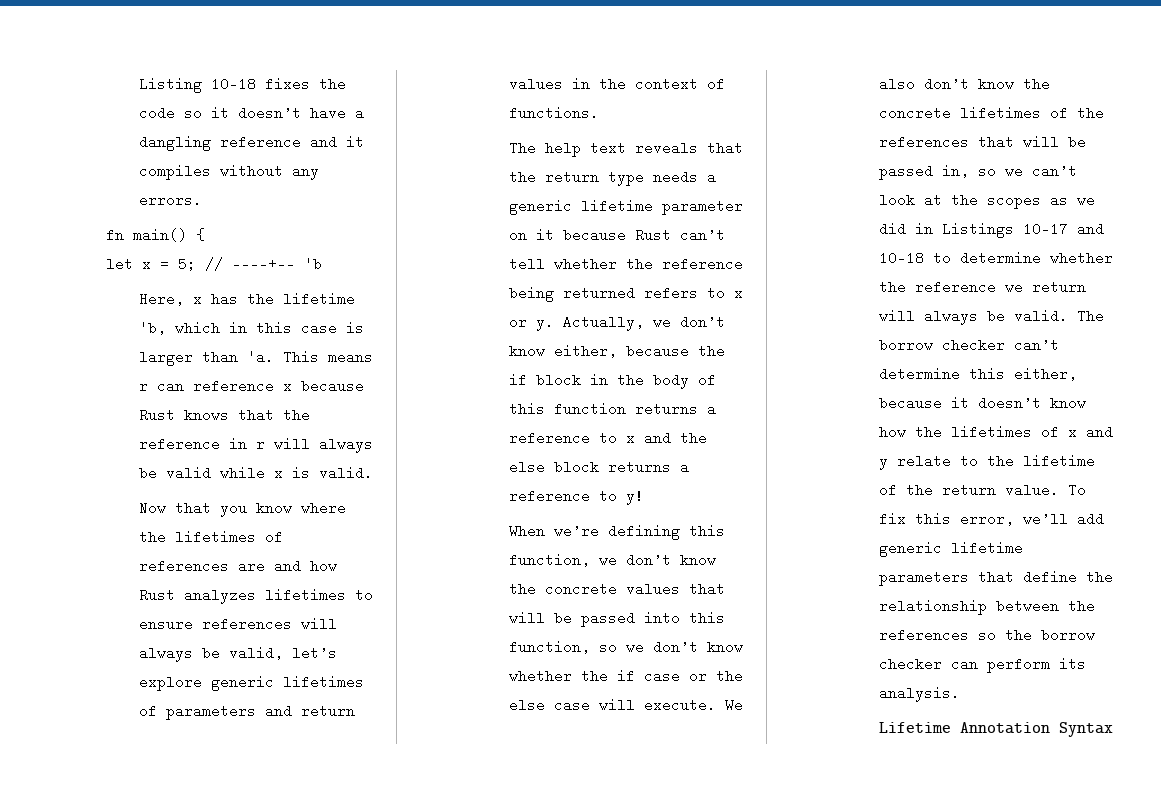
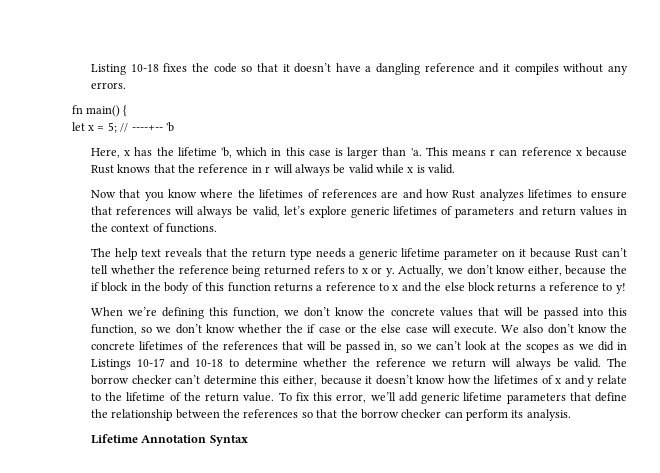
(202, 114) none -> [256,63,278,72] that
(193, 624) none -> [90,206,112,215] that
(996, 636) none -> [316,409,338,418] that

